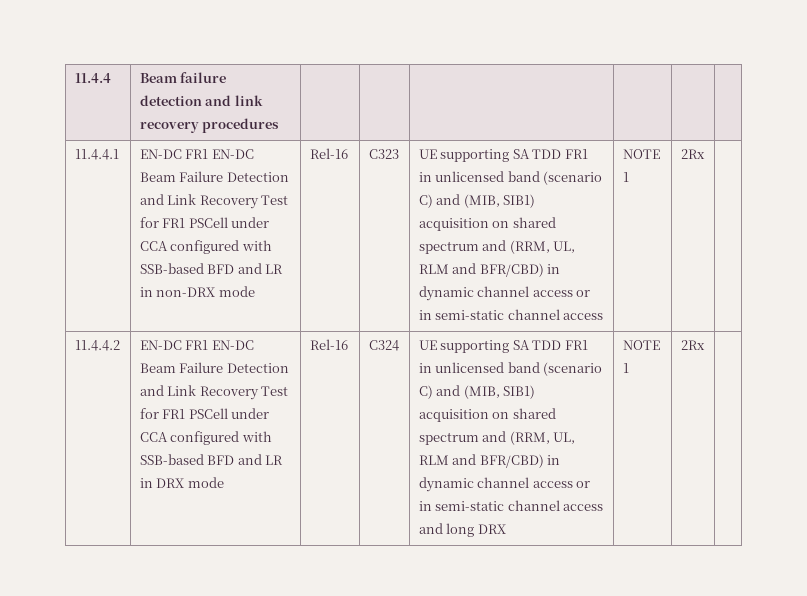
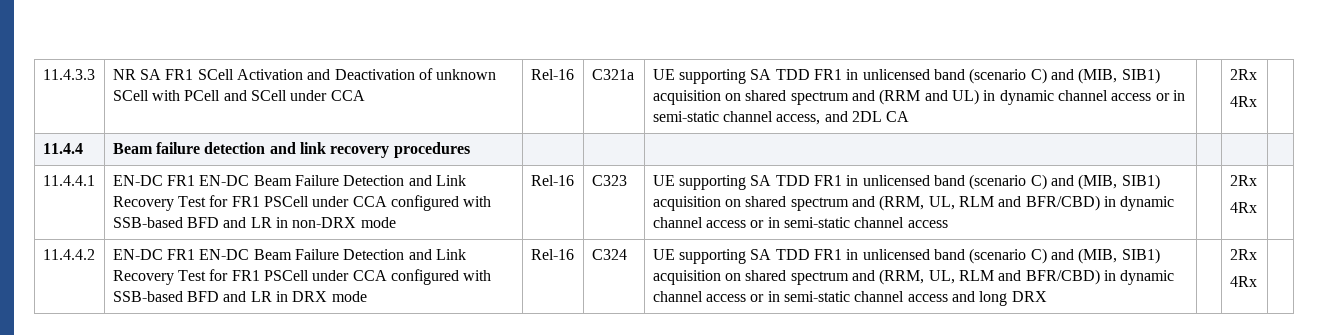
(74, 78) none -> [42,69,95,80] [112,68,497,80] [112,90,365,101] [530,69,574,80] [591,69,634,80] [652,68,1160,84] [652,89,1185,105] [652,111,910,125] [1229,69,1257,80] [1229,96,1257,107] 11.4.3.3 | NR SA FR1 SCell Activation and Deactivation of unknown SCell with PCell and SCell under CCA | Rel-16 | C321a | UE supporting SA TDD FR1 in unlicensed band (scenario C) and (MIB, SIB1) acquisition on shared spectrum and (RRM and UL) in dynamic channel access or in semi-static channel access, and 2DL CA | | 2Rx // 4Rx | //
[622,149,660,159] [622,172,629,182] [680,149,705,159] NOTE 1 | 2Rx -> [1229,175,1257,186] [1229,202,1257,213] | 2Rx // 4Rx
[622,340,660,350] [622,363,629,373] [680,340,705,350] NOTE 1 | 2Rx -> [1229,249,1257,260] [1229,276,1257,287] | 2Rx // 4Rx

